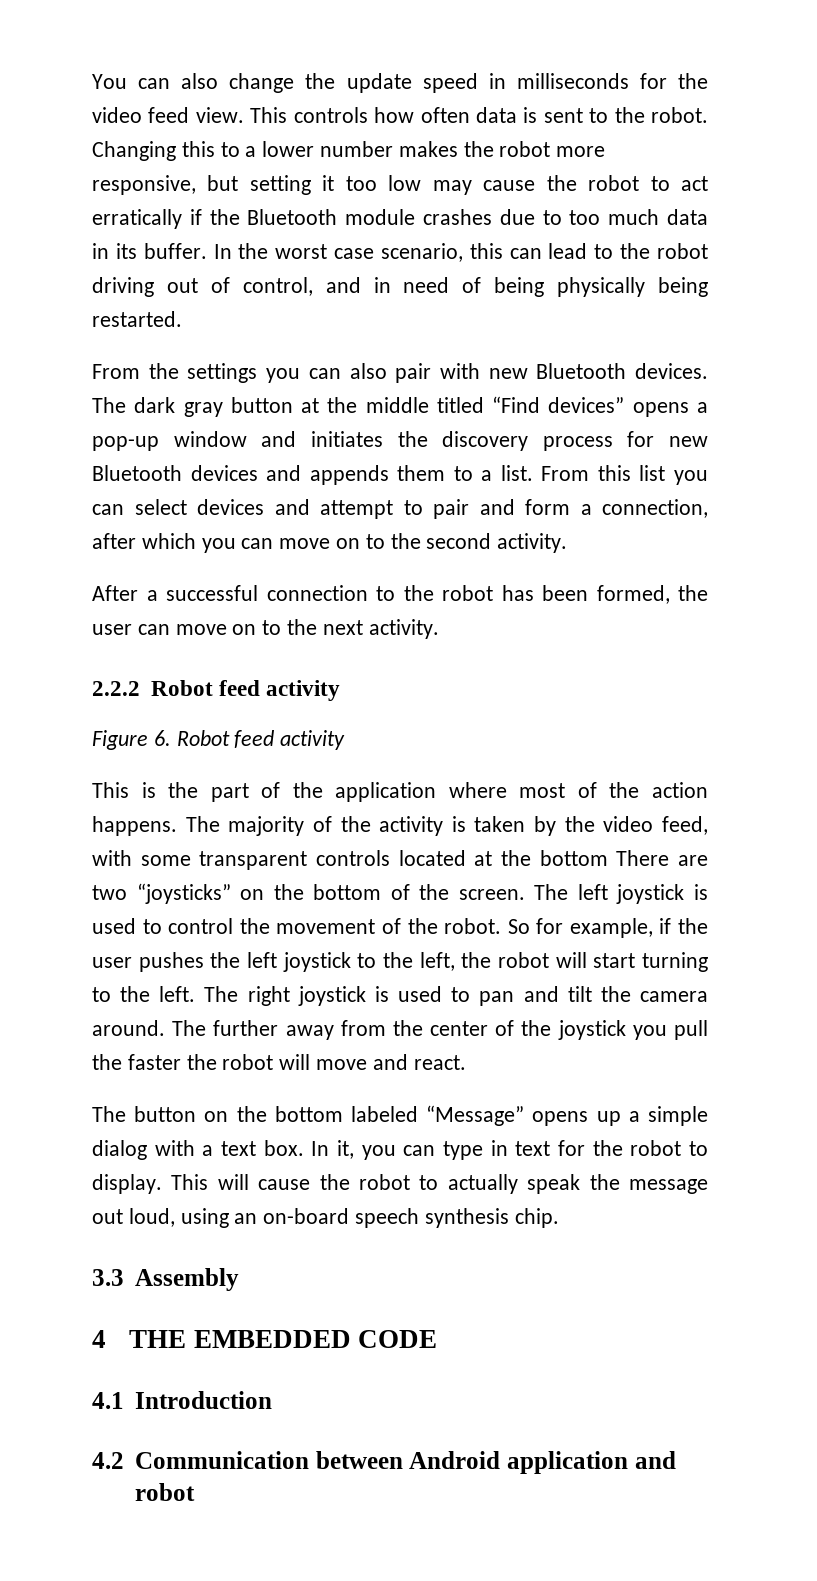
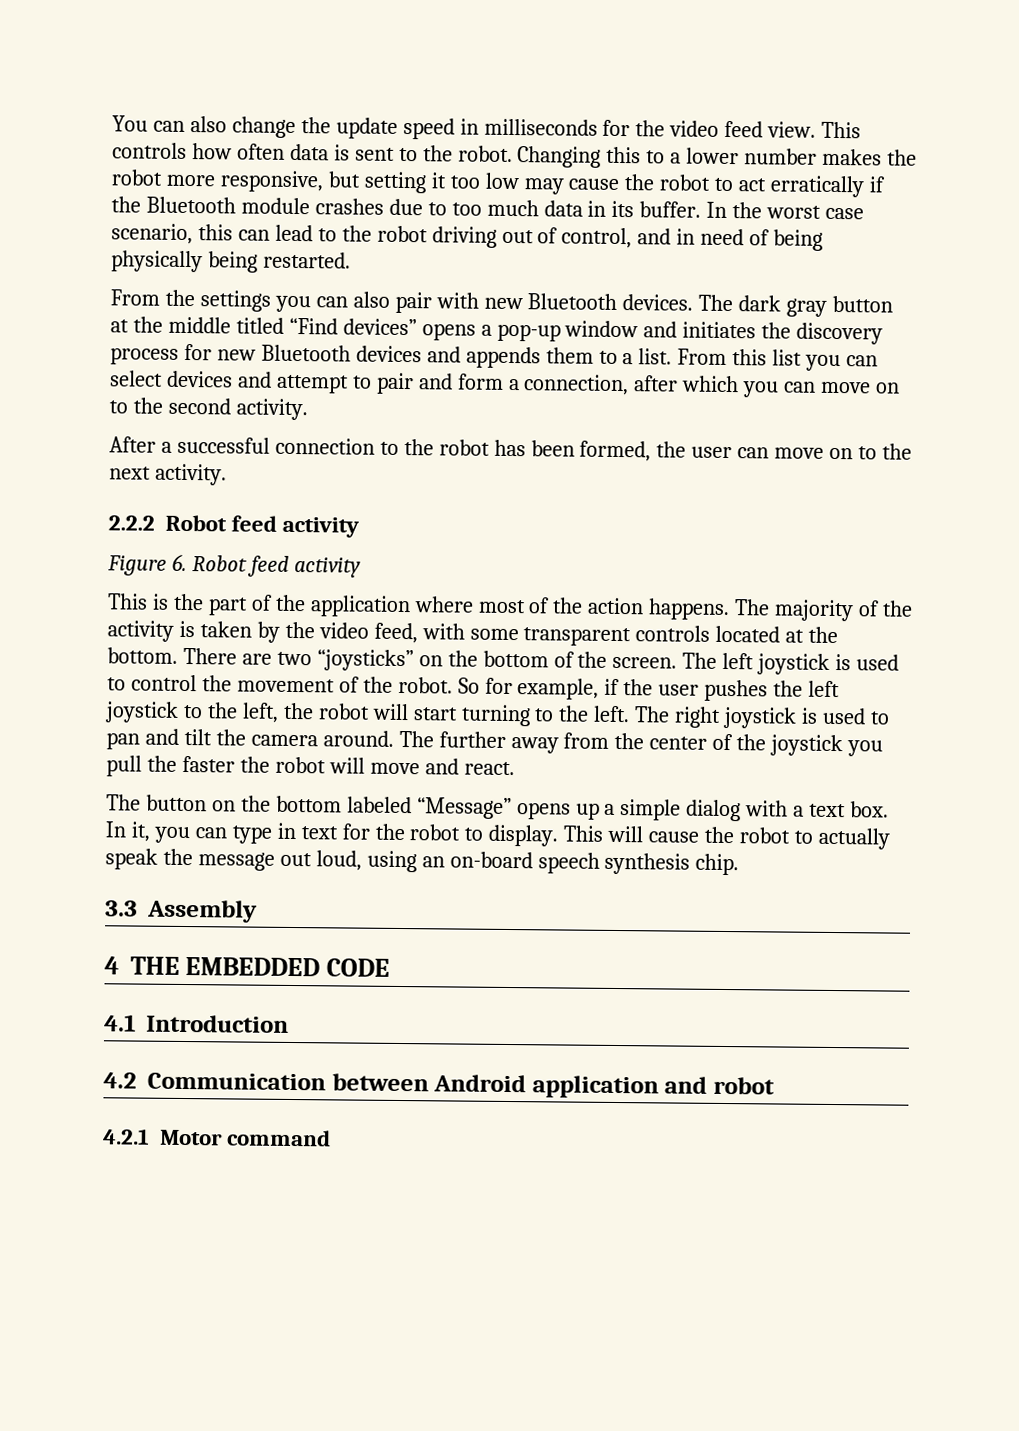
[539,850,608,866] bottom -> [107,647,178,664] bottom.
(195, 1492) none -> [103,1128,332,1147] // 4.2.1 Motor command

